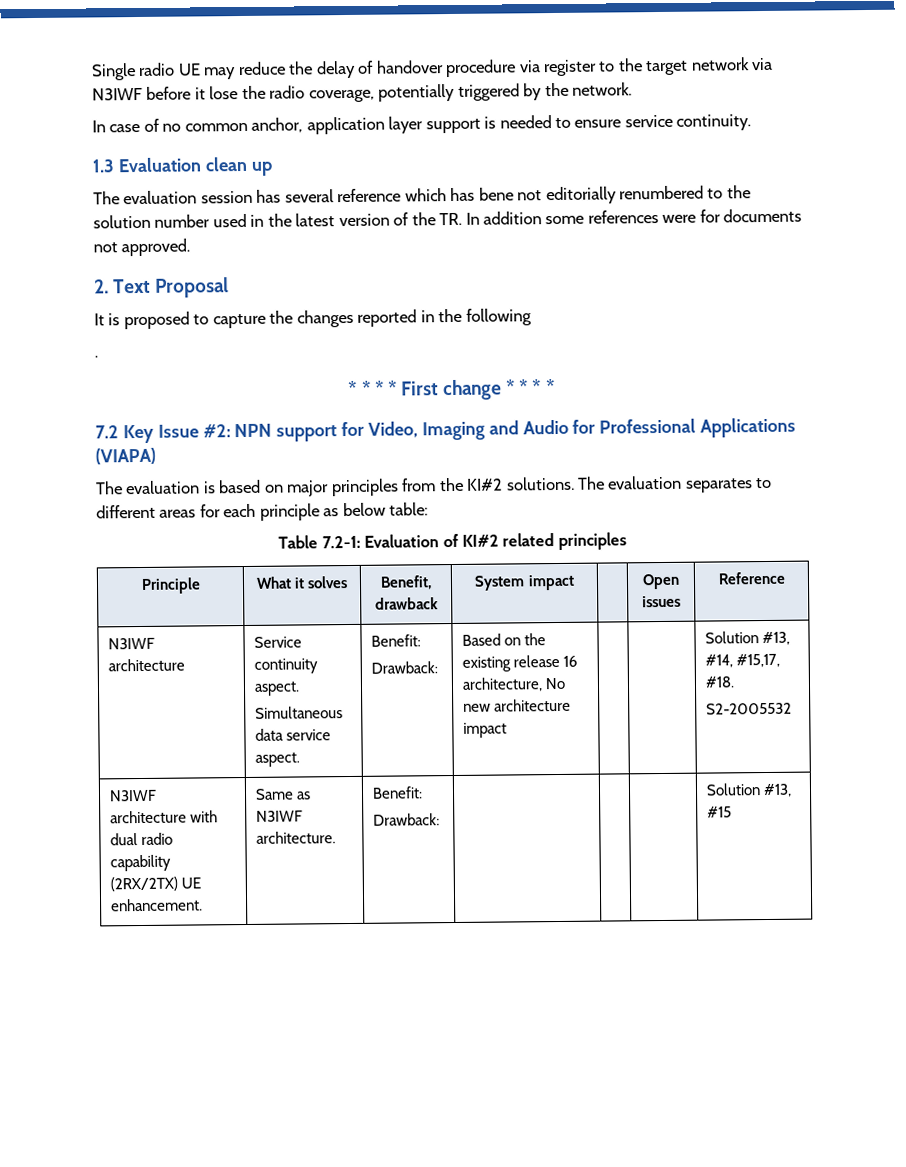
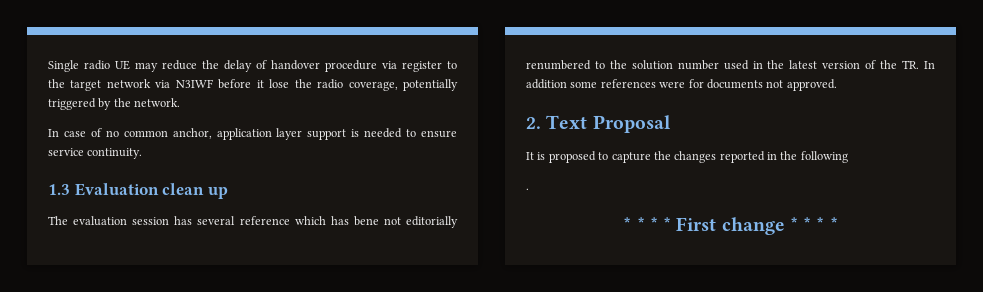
[95,417,797,444] [95,447,156,465] [96,475,773,497] [96,502,429,521] [278,532,627,550] [140,577,201,594] [255,576,349,589] [380,575,432,590] [375,597,439,610] [474,574,575,591] [642,573,680,590] [642,595,681,608] [717,571,786,585] [107,637,155,650] [107,658,185,672] [253,636,302,648] [253,658,318,674] [253,681,300,696] [254,706,343,719] [254,728,331,741] [254,752,300,767] [370,634,421,647] [370,661,438,674] [461,633,546,646] [461,654,578,672] [461,677,566,692] [462,698,571,712] [462,722,507,738] [704,631,790,646] [704,653,780,668] [704,676,735,688] [705,702,792,715] [108,789,157,802] [109,810,218,824] [109,832,173,846] [109,854,171,872] [109,876,201,892] [110,898,203,912] [254,788,311,800] [255,810,303,822] [255,831,336,844] [371,786,423,799] [372,813,440,826] [705,783,792,798] [706,806,732,818] // 7.2 Key Issue #2: NPN support for Video, Imaging and Audio for Professional Applications (VIAPA) // The evaluation is based on major principles from the KI#2 solutions. The evaluation separates to different areas for each principle as below table: // Table 7.2-1: Evaluation of KI#2 related principles // Principle | What it solves | Benefit, drawback | System impact | | Open issues | Reference // N3IWF architecture | Service continuity aspect. // Simultaneous data service aspect. | Benefit: // Drawback: | Based on the existing release 16 architecture, No new architecture impact | | | Solution #13, #14, #15,17, #18. // S2-2005532 // N3IWF architecture with dual radio capability (2RX/2TX) UE enhancement. | Same as N3IWF architecture. | Benefit: // Drawback: | | | | Solution #13, #15 -> (838, 224) none

